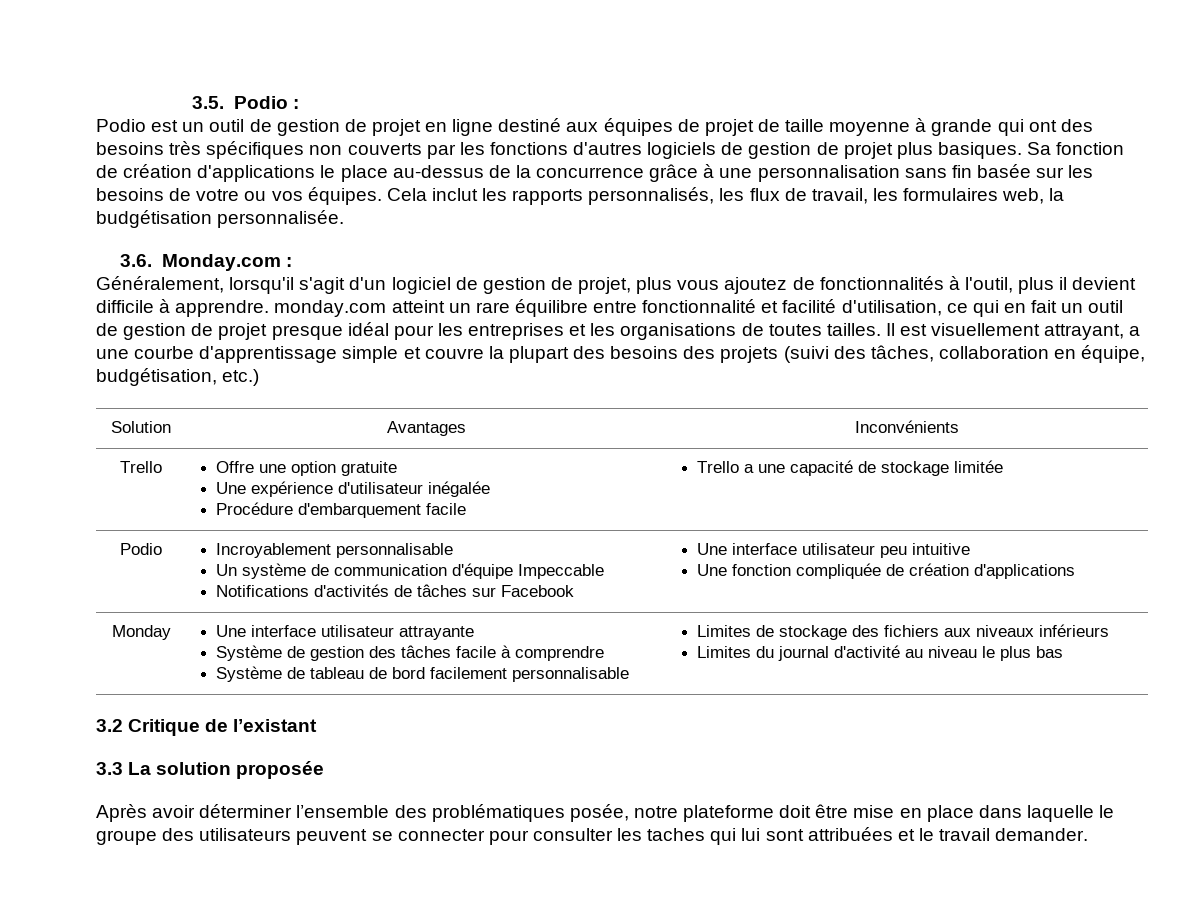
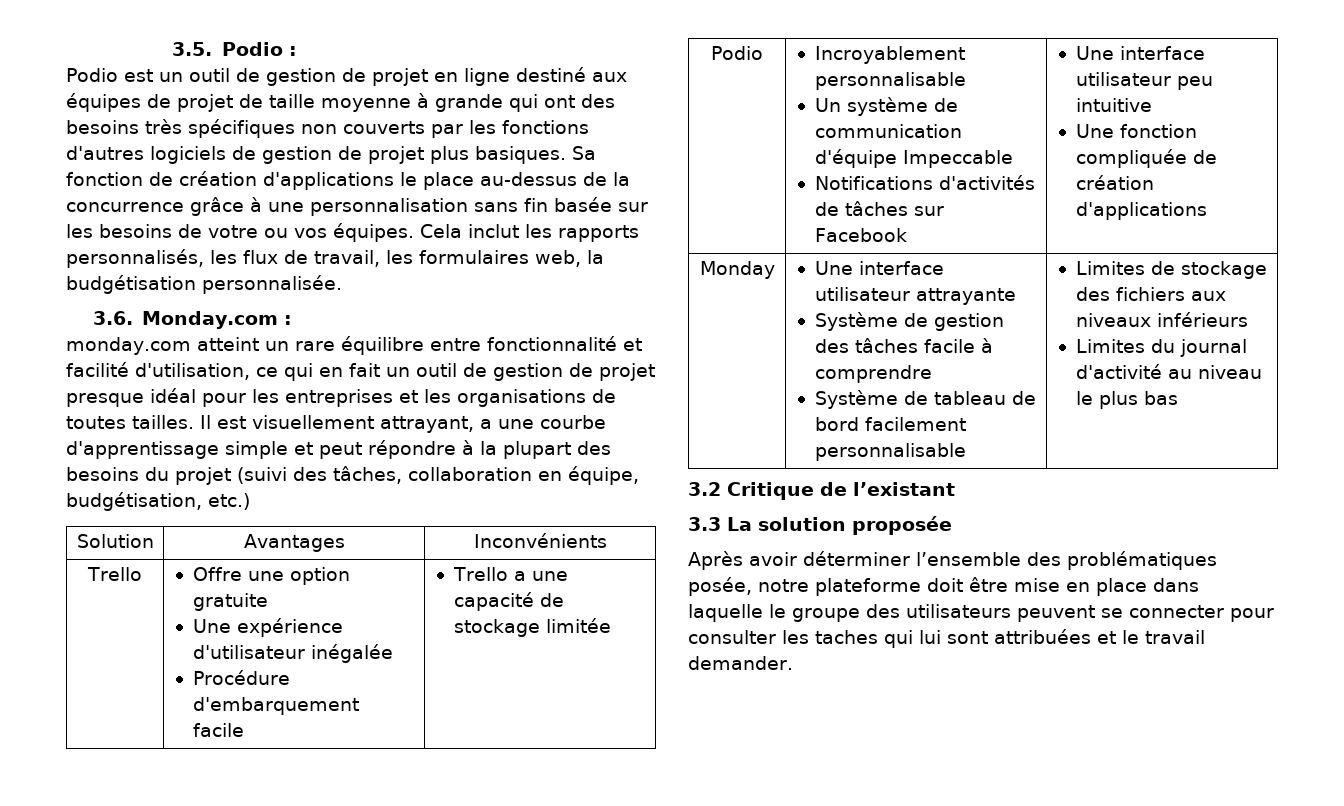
[96,276,1137,294] [96,299,270,317] Généralement, lorsqu'il s'agit d'un logiciel de gestion de projet, plus vous ajoutez de fonctionnalités à l'outil, plus il devient difficile à apprendre. -> (293, 320) none
[424,348,484,359] couvre -> [319,440,474,459] peut répondre à
[683,346,779,363] des projets -> [145,467,231,485] du projet

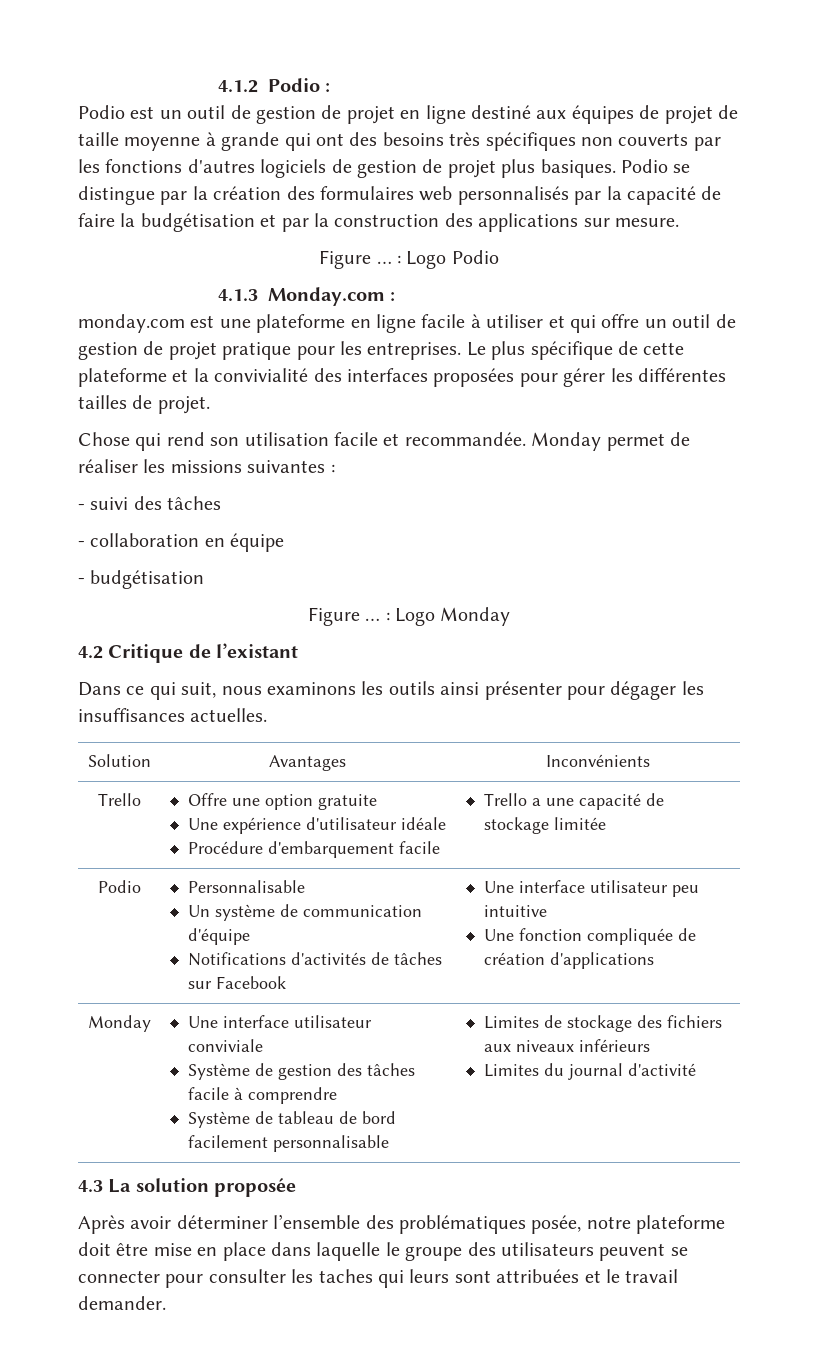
[172,42,213,56] 3.5. -> [217,80,258,93] 4.1.2
[572,146,596,160] [66,171,630,190] [66,197,648,216] [66,223,639,242] [66,249,604,268] [66,275,342,294] [92,311,293,329] [66,336,642,355] [66,362,655,381] [66,388,616,407] [66,415,606,433] [66,440,611,459] [66,466,639,485] [66,492,250,511] Sa fonction de création d'applications le place au-dessus de la concurrence grâce à une personnalisation sans fin basée sur les besoins de votre ou vos équipes. Cela inclut les rapports personnalisés, les flux de travail, les formulaires web, la budgétisation personnalisée. // 3.6. Monday.com : // monday.com atteint un rare équilibre entre fonctionnalité et facilité d'utilisation, ce qui en fait un outil de gestion de projet presque idéal pour les entreprises et les organisations de toutes tailles. Il est visuellement attrayant, a une courbe d'apprentissage simple et peut répondre à la plupart des besoins du projet (suivi des tâches, collaboration en équipe, budgétisation, etc.) -> [620,159,691,173] [78,186,722,205] [78,213,679,232] [319,250,499,269] [217,287,396,306] [78,314,736,333] [78,341,685,360] [78,368,726,387] [78,395,210,414] [78,432,690,451] [78,459,335,473] [78,496,222,510] [78,533,285,552] [78,570,205,589] [307,607,511,626] [78,643,299,663] [78,681,704,700] [78,708,268,722] Podio se distingue par la création des formulaires web personnalisés par la capacité de faire la budgétisation et par la construction des applications sur mesure. // Figure … : Logo Podio // 4.1.3 Monday.com : // monday.com est une plateforme en ligne facile à utiliser et qui offre un outil de gestion de projet pratique pour les entreprises. Le plus spécifique de cette plateforme et la convivialité des interfaces proposées pour gérer les différentes tailles de projet. // Chose qui rend son utilisation facile et recommandée. Monday permet de réaliser les missions suivantes : // - suivi des tâches // - collaboration en équipe // - budgétisation // Figure … : Logo Monday // 4.2 Critique de l’existant // Dans ce qui suit, nous examinons les outils ainsi présenter pour dégager les insuffisances actuelles.
[311,644,394,663] inégalée -> [400,817,446,830] idéale
[815,46,966,64] [815,72,967,90] Incroyablement personnalisable -> [187,880,305,893] Personnalisable
[903,150,1014,168] Impeccable -> (250, 936) none
[916,288,1017,305] attrayante -> [187,1039,263,1052] conviviale
[1168,365,1263,379] [1076,391,1179,409] [688,482,955,500] [688,517,721,531] au niveau le plus bas // 3.2 Critique de l’existant // 3.3 -> [78,1180,103,1192] // 4.3
[919,630,941,644] lui -> [409,1269,450,1283] leurs

